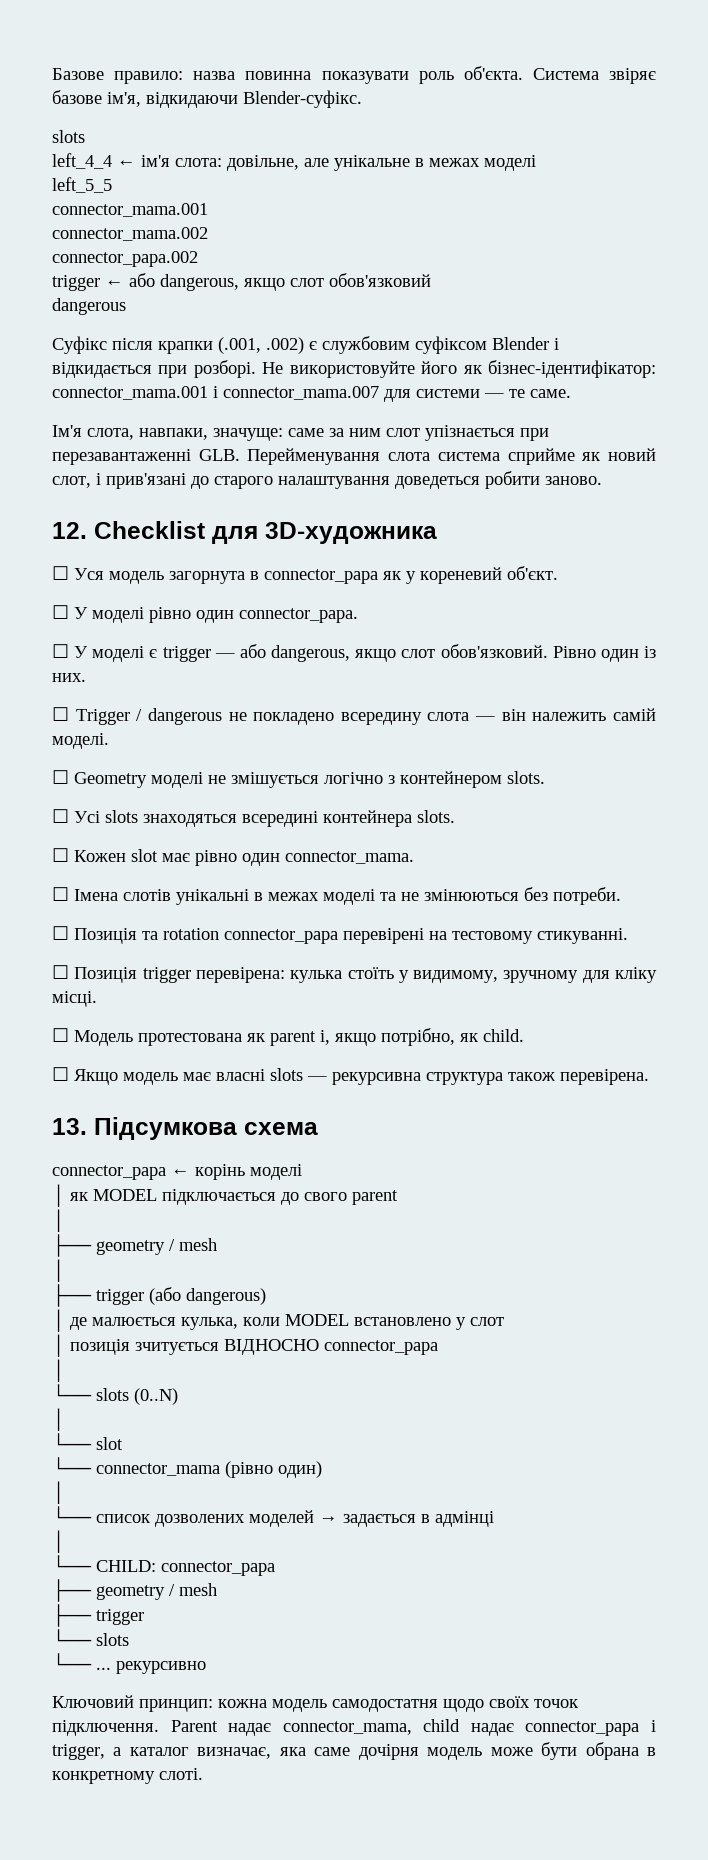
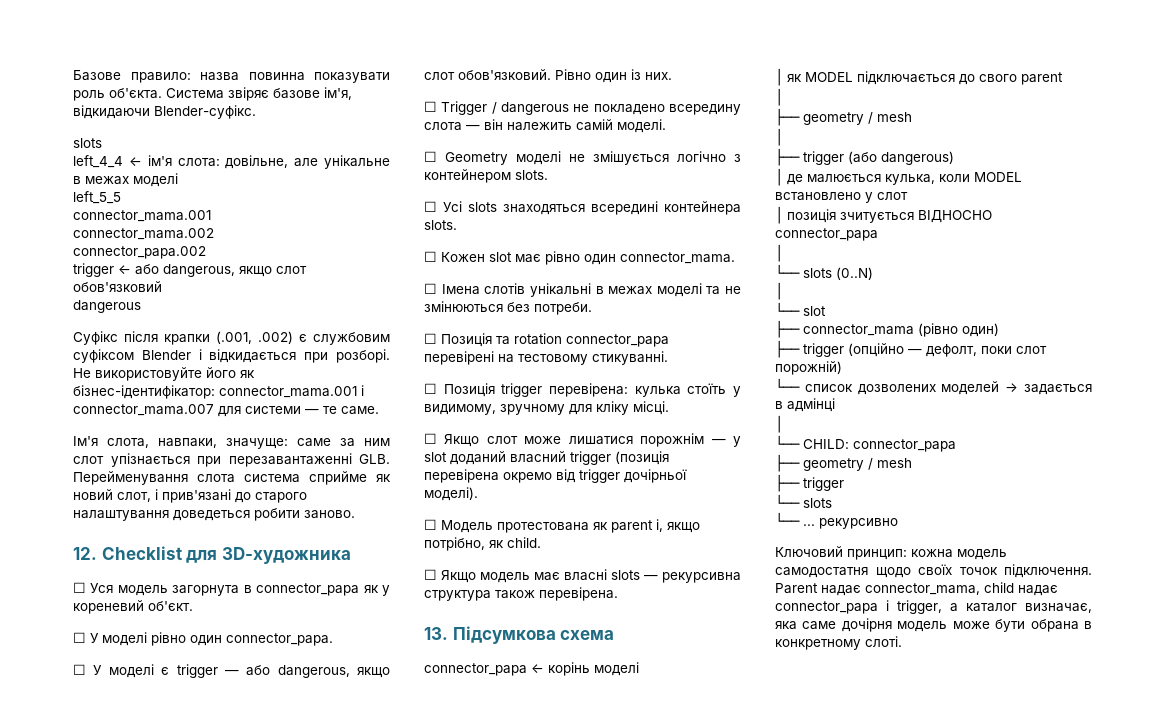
(97, 999) none -> [424,433,741,447] [424,451,669,465] [424,469,687,483] [424,487,478,501] // ☐ Якщо слот може лишатися порожнім — у slot доданий власний trigger (позиція перевірена окремо від trigger дочірньої моделі).
[52,1457,92,1474] └── -> [775,320,800,338] ├──
[52,1481,65,1504] │ -> [775,340,1047,358] [775,361,842,375] ├── trigger (опційно — дефолт, поки слот порожній)

